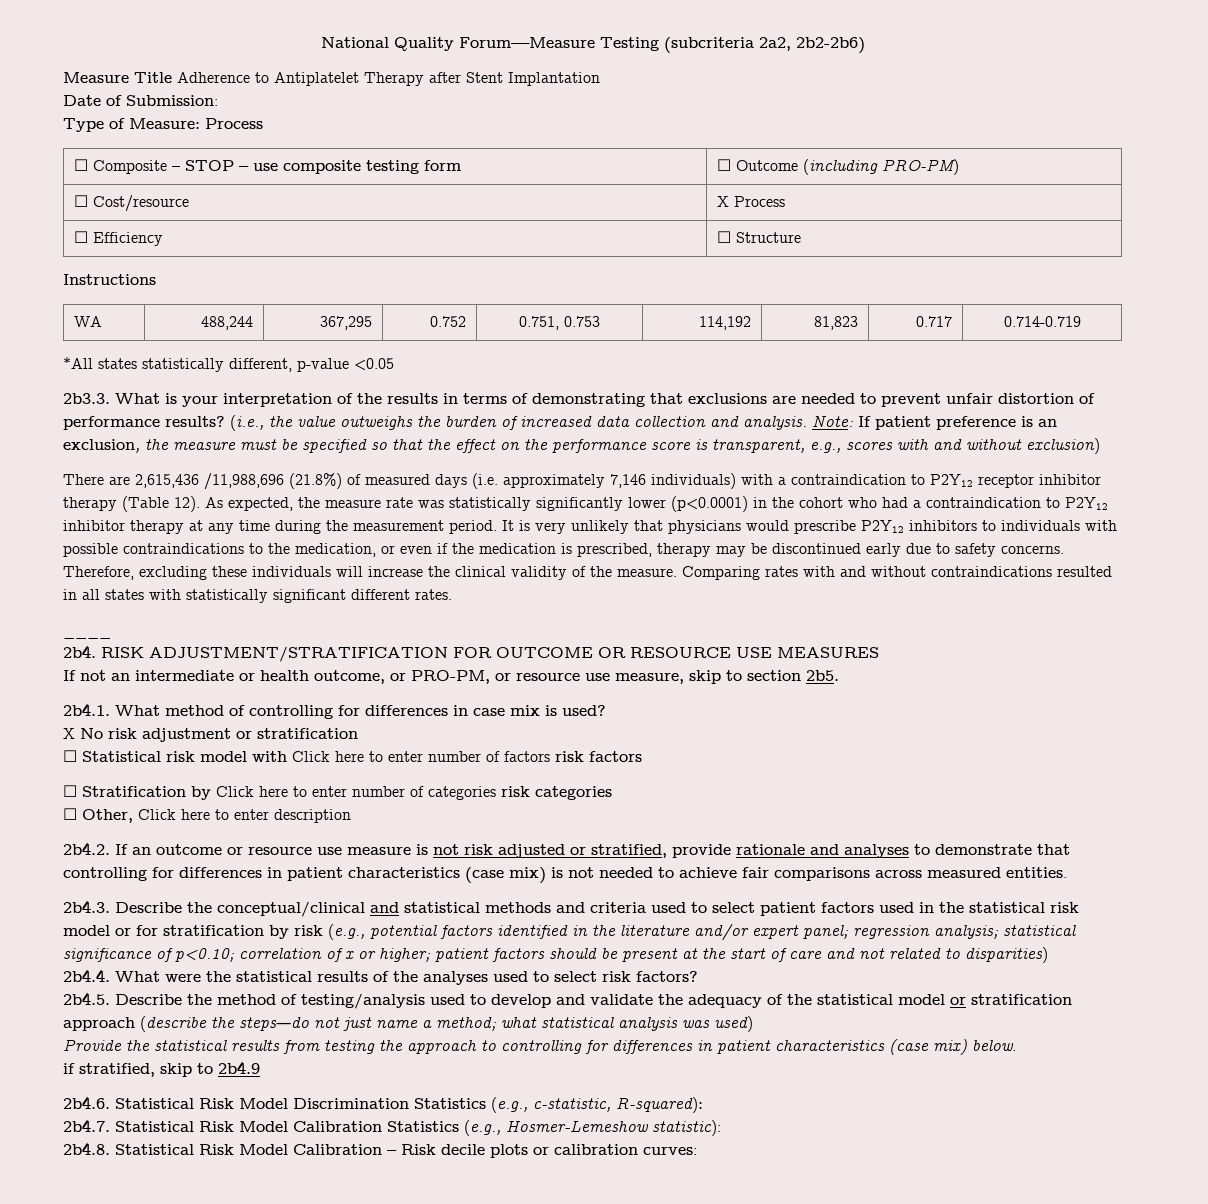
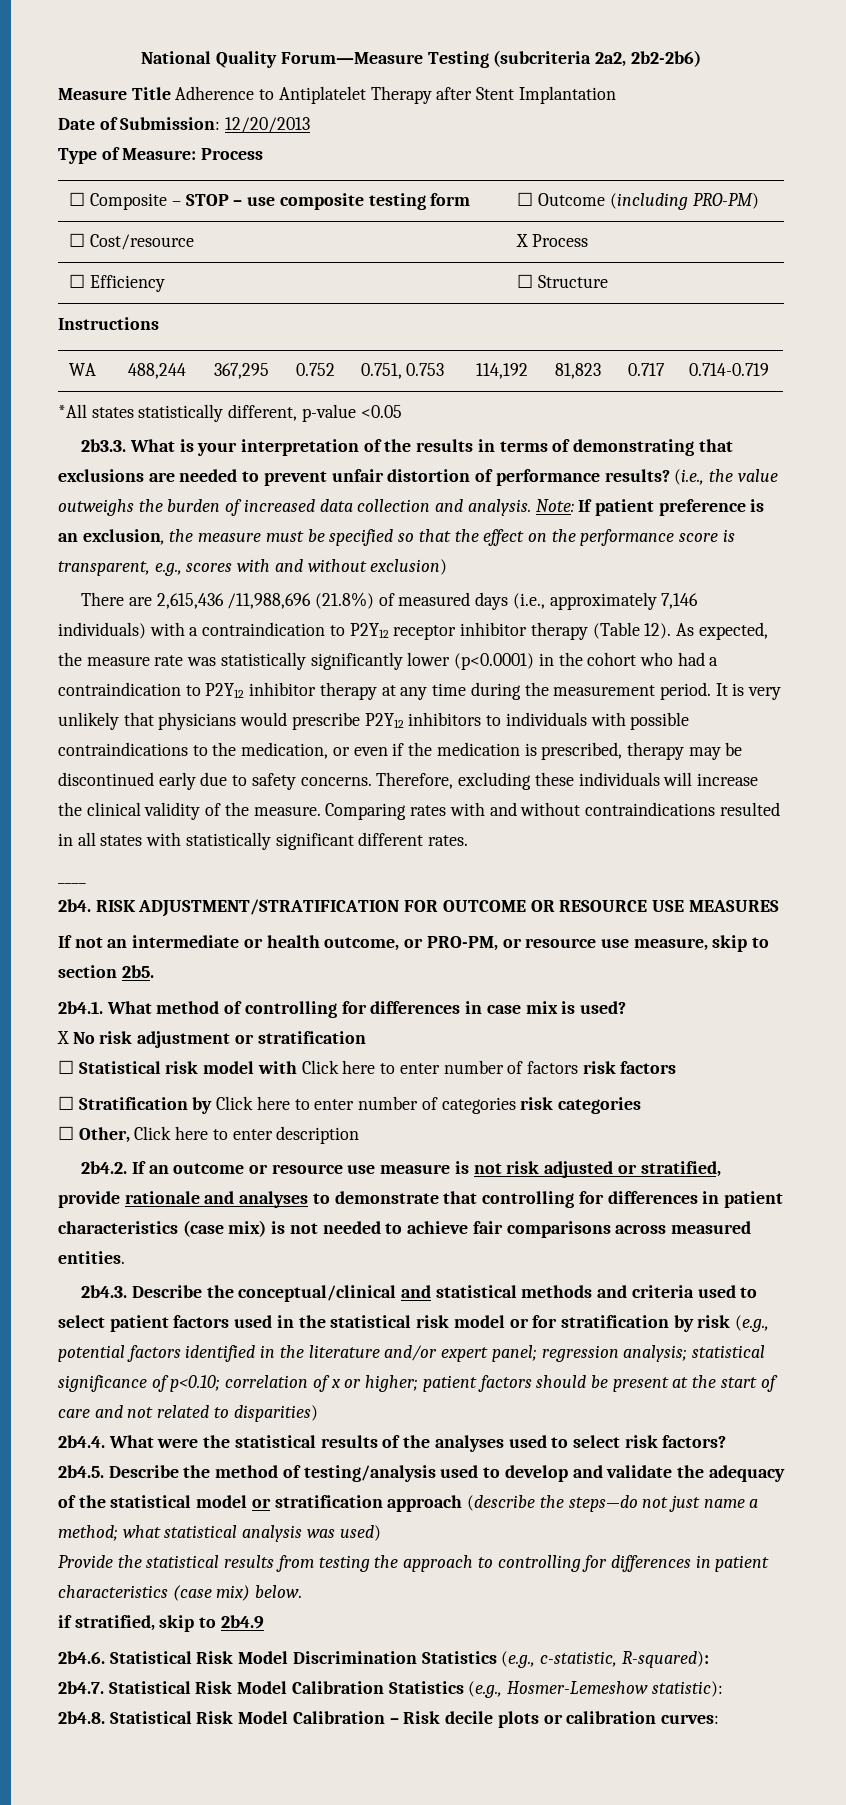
(218, 100) none -> [225,117,311,133] 12/20/2013
[472,473,498,489] (i.e. -> [512,593,545,609] (i.e.,

